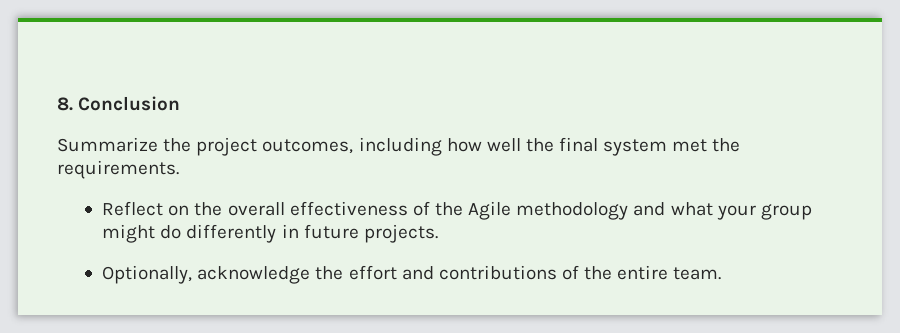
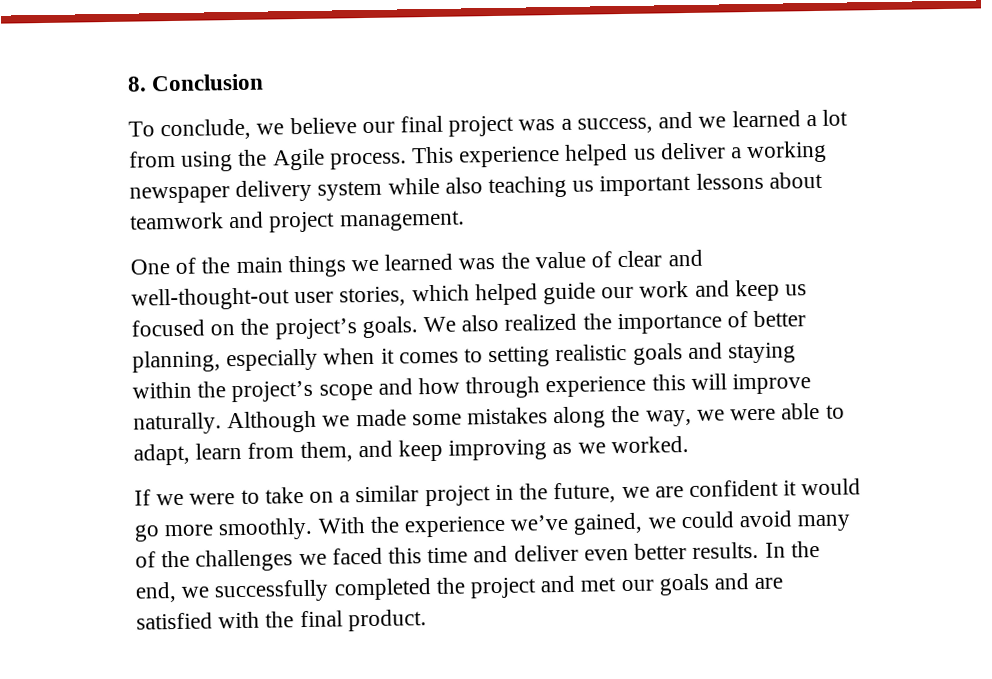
[57,137,741,156] [57,160,179,179] [102,201,812,220] [102,224,438,243] [102,265,722,284] Summarize the project outcomes, including how well the final system met the requirements. // Reflect on the overall effectiveness of the Agile methodology and what your group might do differently in future projects. // Optionally, acknowledge the effort and contributions of the entire team. -> [128,109,848,141] [129,140,828,172] [129,171,823,204] [130,210,465,233] [130,249,703,278] [131,279,808,311] [131,310,807,340] [132,342,797,373] [132,373,812,403] [133,402,845,435] [133,436,689,466] [134,478,862,507] [134,510,852,542] [135,541,820,572] [135,573,784,603] [136,609,427,632] To conclude, we believe our final project was a success, and we learned a lot from using the Agile process. This experience helped us deliver a working newspaper delivery system while also teaching us important lessons about teamwork and project management. // One of the main things we learned was the value of clear and well-thought-out user stories, which helped guide our work and keep us focused on the project’s goals. We also realized the importance of better planning, especially when it comes to setting realistic goals and staying within the project’s scope and how through experience this will improve naturally. Although we made some mistakes along the way, we were able to adapt, learn from them, and keep improving as we worked. // If we were to take on a similar project in the future, we are confident it would go more smoothly. With the experience we’ve gained, we could avoid many of the challenges we faced this time and deliver even better results. In the end, we successfully completed the project and met our goals and are satisfied with the final product.

